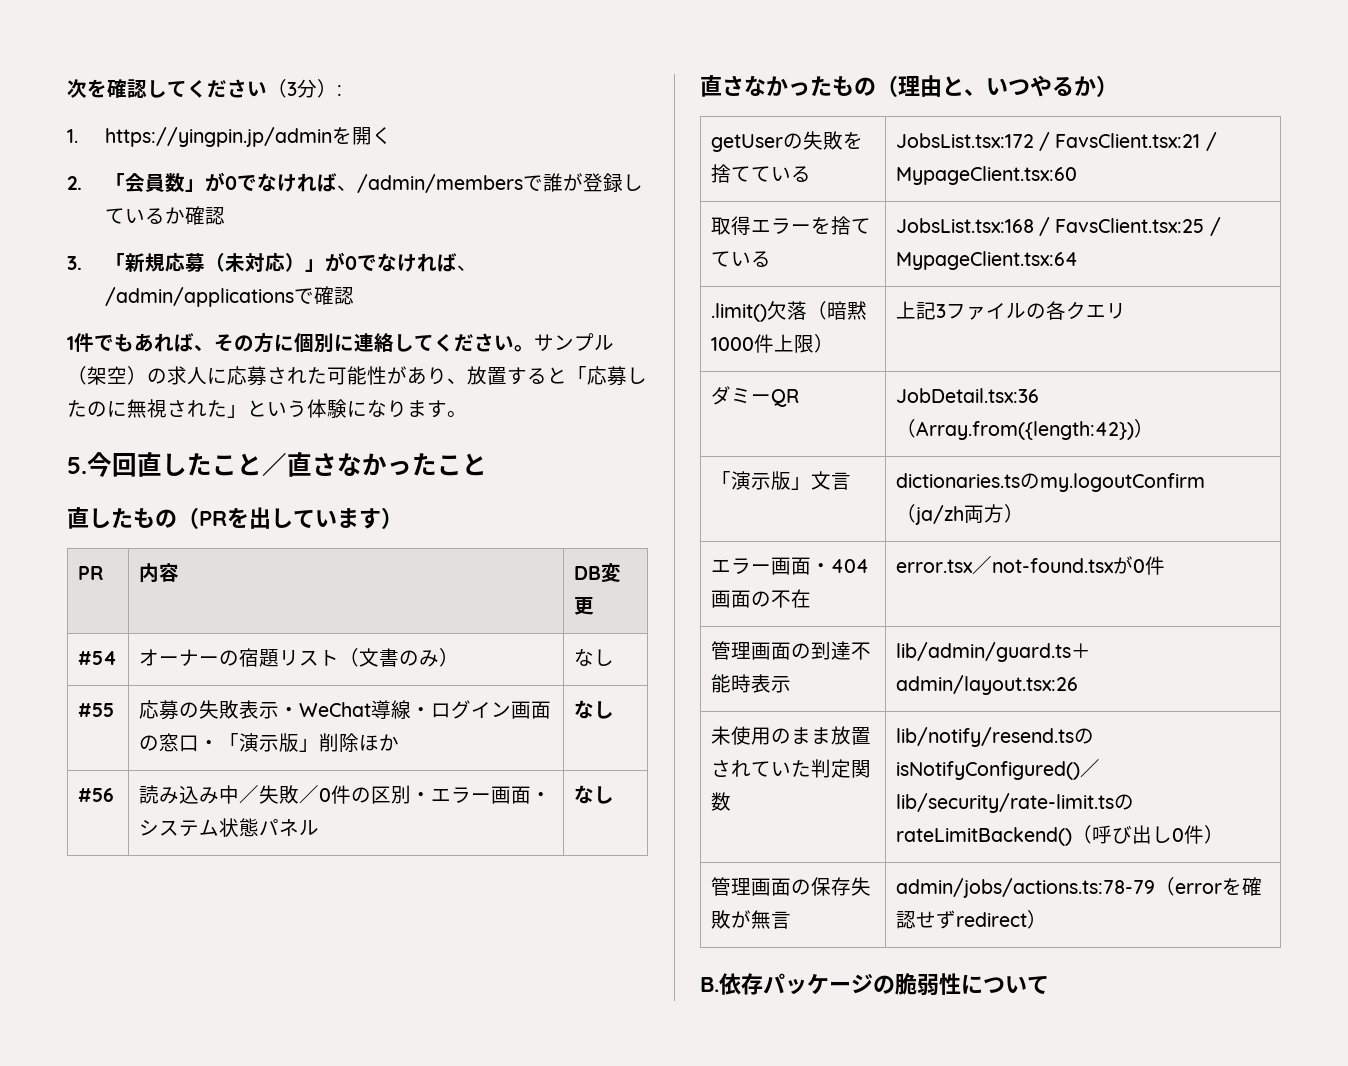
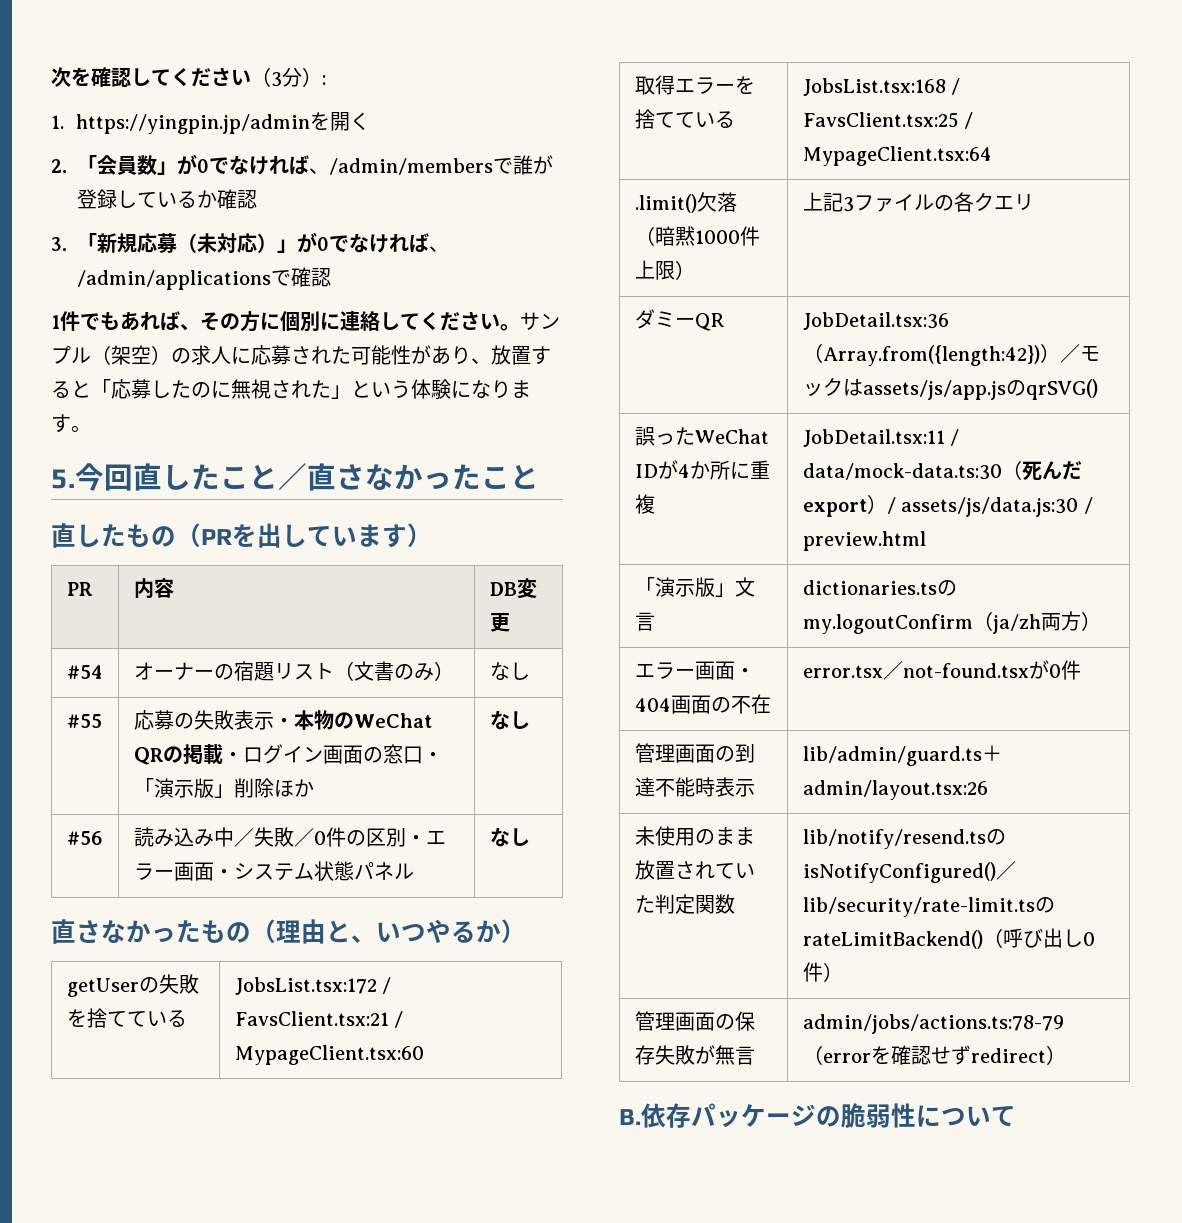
[298,700,411,719] WeChat導線 -> [293,710,432,730] [133,744,223,765] 本物のWeChat QRの掲載
(1154, 428) none -> [1059,344,1100,363] [802,377,1098,400] [634,427,769,446] [634,460,770,480] [634,494,655,514] [802,429,960,447] [802,460,1082,481] [802,494,1093,517] [802,531,926,551] ／モックはassets/js/app.jsのqrSVG() // 誤ったWeChat IDが4か所に重複 | JobDetail.tsx:11 / data/mock-data.ts:30（死んだexport）/ assets/js/data.js:30 / preview.html

